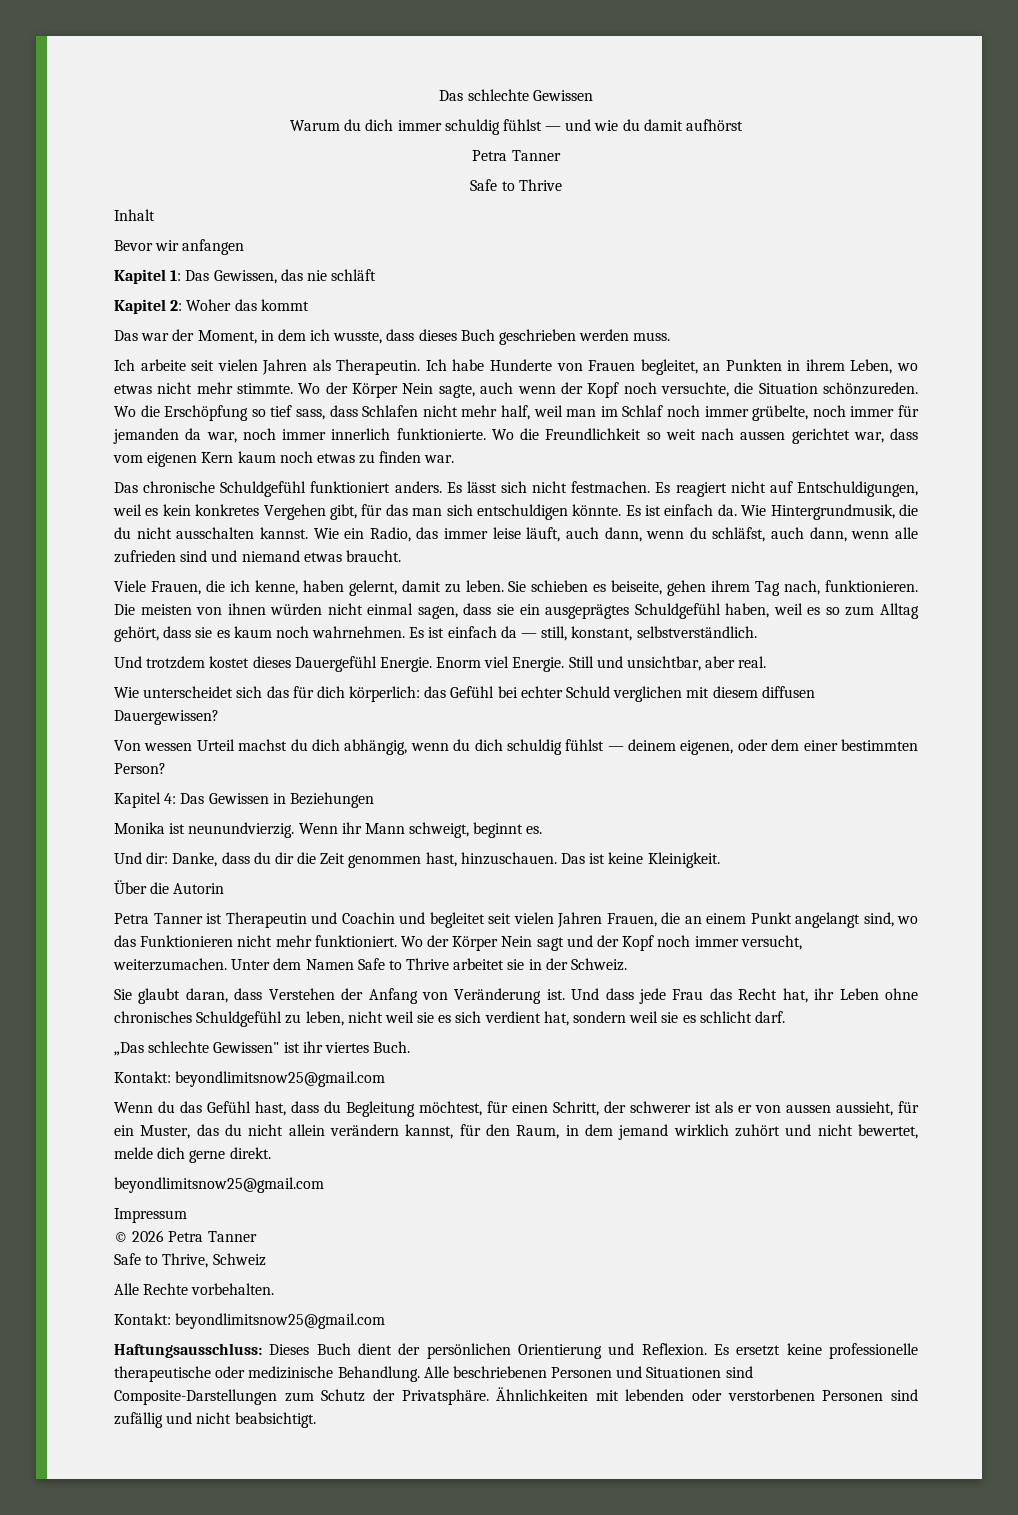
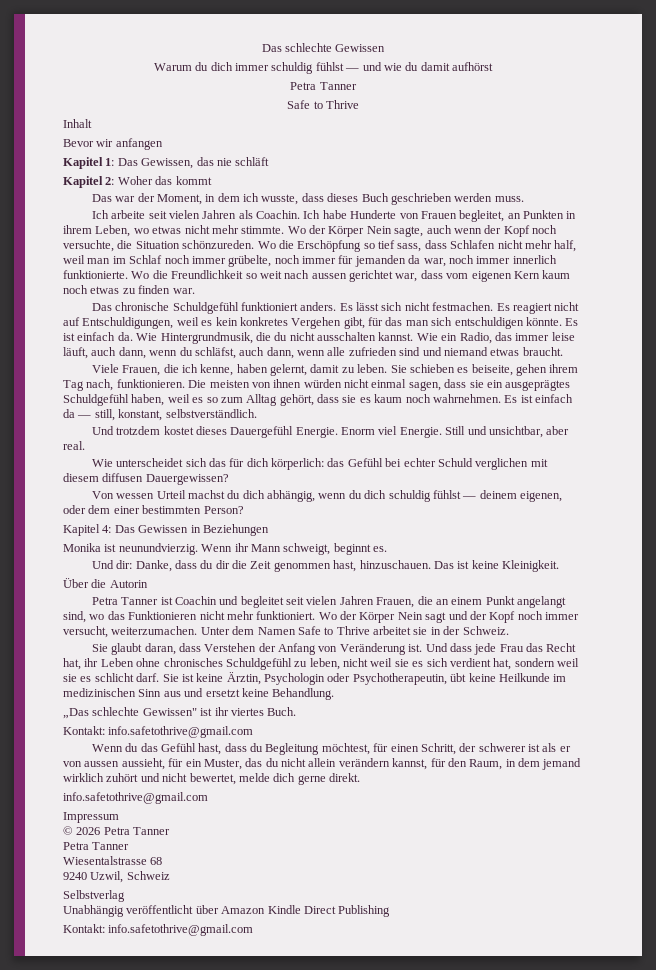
[336,359,421,375] Therapeutin. -> [256,210,301,219] Coachin.
[225,912,337,928] Therapeutin und -> (173, 601) none
(785, 1017) none -> [162,672,567,685] [63,688,335,700] Sie ist keine Ärztin, Psychologin oder Psychotherapeutin, übt keine Heilkunde im medizinischen Sinn aus und ersetzt keine Behandlung.
[175,1071,386,1087] beyondlimitsnow25@gmail.com -> [108,726,254,738] info.safetothrive@gmail.com
[114,1177,324,1193] beyondlimitsnow25@gmail.com -> [63,792,208,804] info.safetothrive@gmail.com
[114,1253,266,1268] [114,1283,275,1295] [114,1313,386,1329] [114,1343,919,1359] [114,1366,753,1382] [114,1387,918,1405] [114,1412,316,1428] Safe to Thrive, Schweiz // Alle Rechte vorbehalten. // Kontakt: beyondlimitsnow25@gmail.com // Haftungsausschluss: Dieses Buch dient der persönlichen Orientierung und Reflexion. Es ersetzt keine professionelle therapeutische oder medizinische Behandlung. Alle beschriebenen Personen und Situationen sind Composite-Darstellungen zum Schutz der Privatsphäre. Ähnlichkeiten mit lebenden oder verstorbenen Personen sind zufällig und nicht beabsichtigt. -> [63,842,130,850] [63,856,163,865] [63,871,170,883] [63,890,125,902] [63,905,391,917] [63,924,254,936] Petra Tanner // Wiesentalstrasse 68 // 9240 Uzwil, Schweiz // Selbstverlag // Unabhängig veröffentlicht über Amazon Kindle Direct Publishing // Kontakt: info.safetothrive@gmail.com

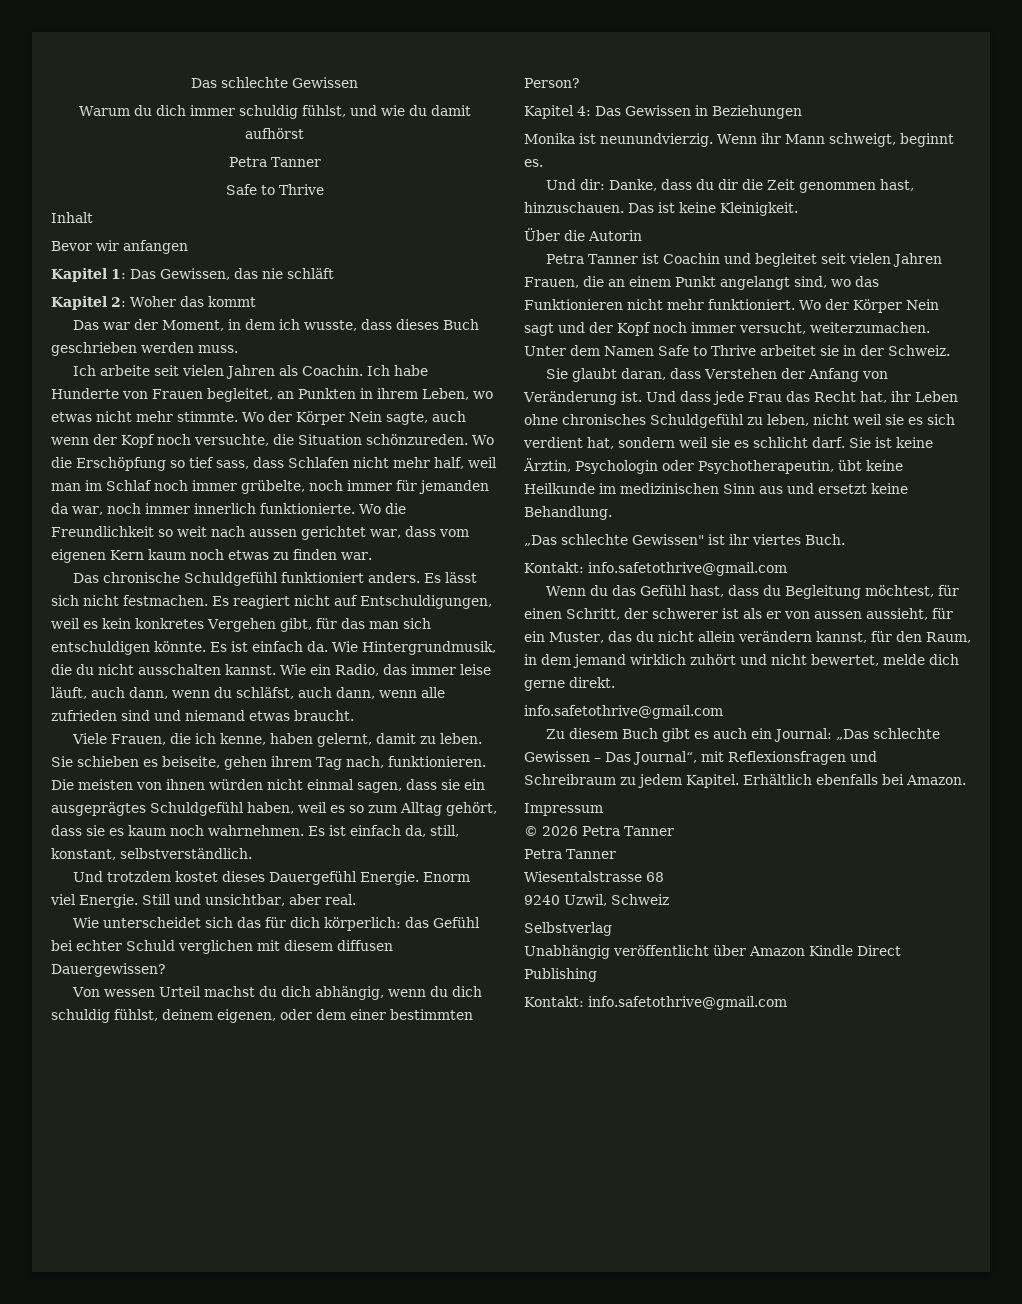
[315,62,360,71] fühlst — -> [301,105,346,117] fühlst,
[63,409,92,418] da — -> [405,825,426,837] da,
[432,490,477,499] fühlst — -> [114,1009,158,1021] fühlst,
(208, 798) none -> [546,728,941,742] [524,751,877,765] [524,774,966,788] // Zu diesem Buch gibt es auch ein Journal: „Das schlechte Gewissen – Das Journal“, mit Reflexionsfragen und Schreibraum zu jedem Kapitel. Erhältlich ebenfalls bei Amazon.

